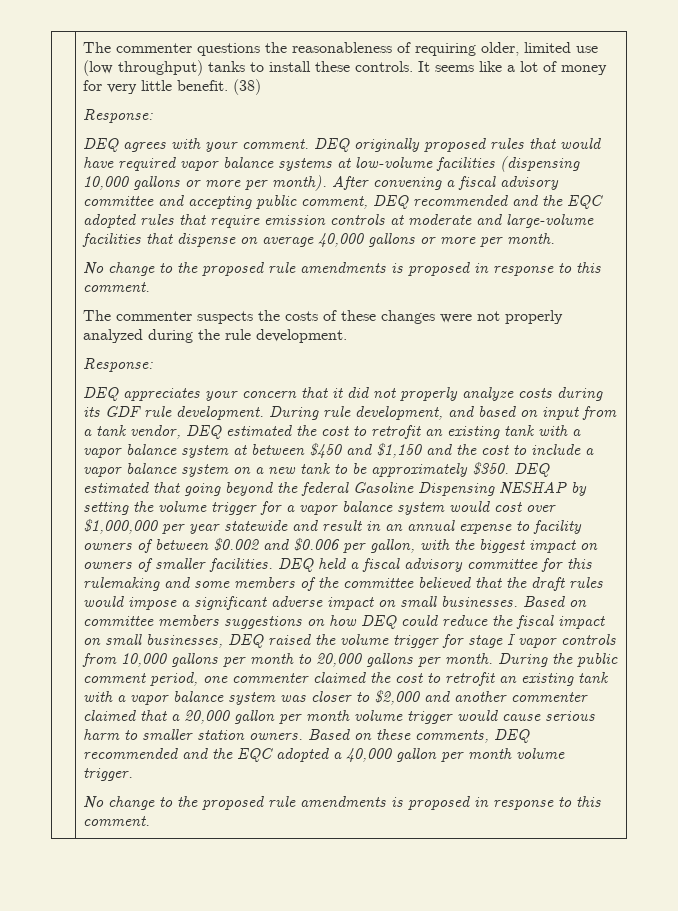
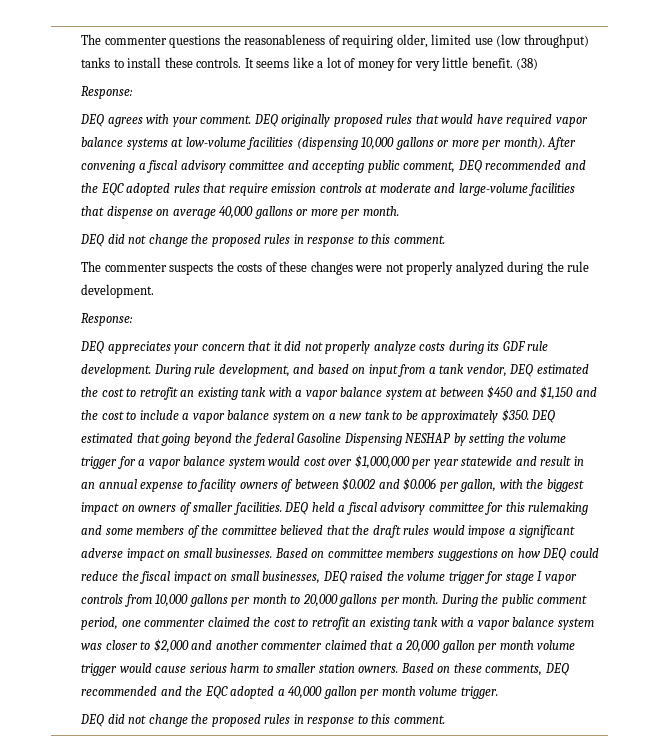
[83,262,471,276] No change to the proposed rule amendments is proposed -> [80,234,291,247] DEQ did not change the proposed rules
[83,796,471,810] No change to the proposed rule amendments is proposed -> [80,714,291,727] DEQ did not change the proposed rules

